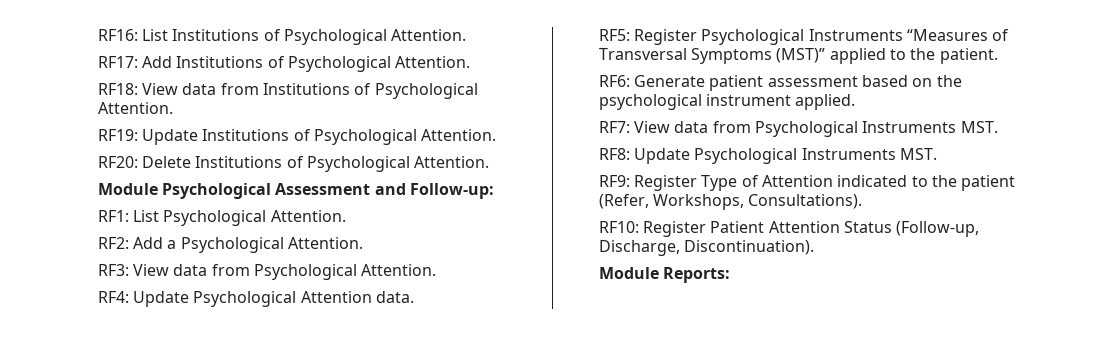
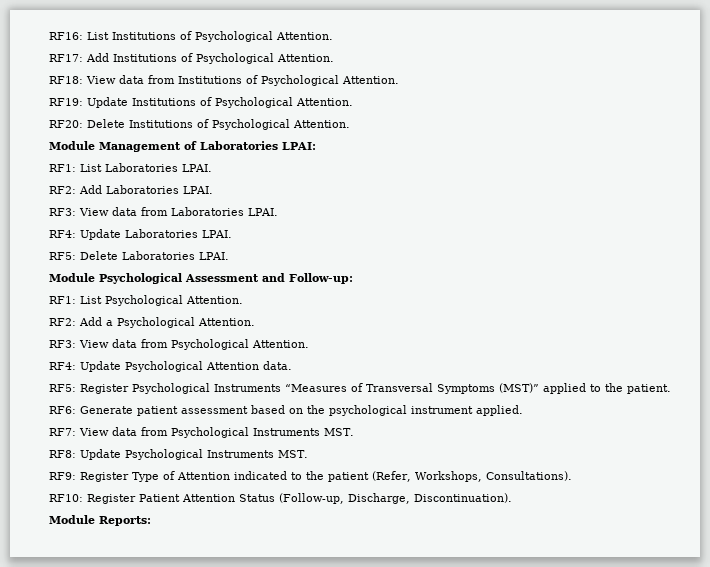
(490, 162) none -> [49,141,317,152] [49,163,213,172] [49,185,214,194] [49,207,279,216] [49,229,233,240] [49,251,230,260] // Module Management of Laboratories LPAI: // RF1: List Laboratories LPAI. // RF2: Add Laboratories LPAI. // RF3: View data from Laboratories LPAI. // RF4: Update Laboratories LPAI. // RF5: Delete Laboratories LPAI.

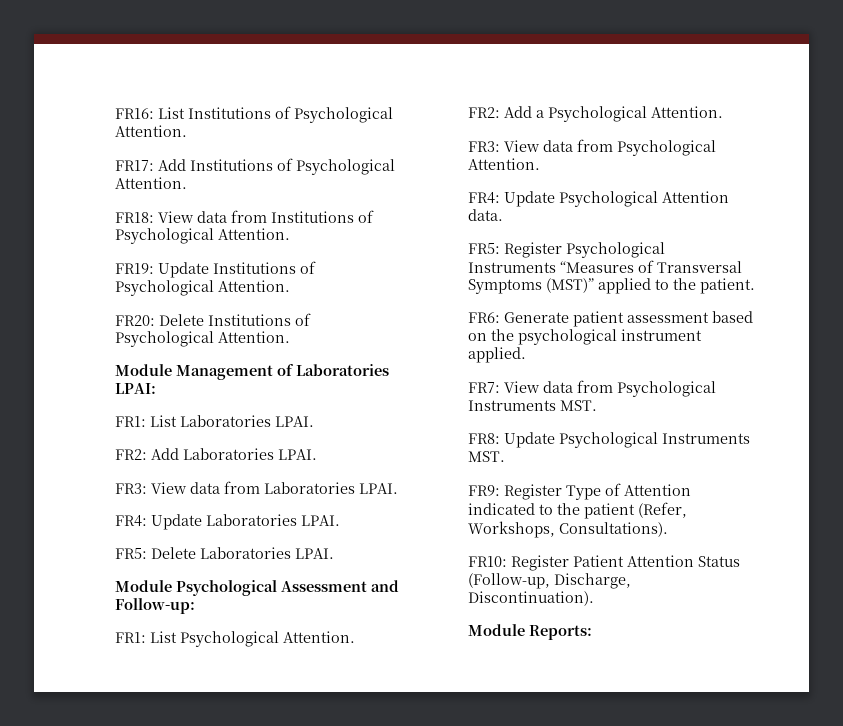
[49,32,84,40] RF16: -> [115,108,155,119] FR16:
[49,54,84,62] RF17: -> [115,160,155,171] FR17:
[49,76,84,84] RF18: -> [115,212,155,223] FR18:
[49,98,84,106] RF19: -> [115,263,155,274] FR19:
[49,120,84,128] RF20: -> [115,315,156,326] FR20:
[49,164,77,172] RF1: -> [115,416,147,427] FR1:
[49,186,77,194] RF2: -> [115,449,148,460] FR2:
[49,208,77,216] RF3: -> [115,483,148,494] FR3:
[49,230,77,238] RF4: -> [115,515,148,527] FR4:
[49,252,77,260] RF5: -> [115,548,148,559] FR5:
[49,296,77,304] RF1: -> [115,632,147,643] FR1:
[49,318,77,326] RF2: -> [468,107,501,118] FR2:
[49,340,77,348] RF3: -> [468,141,501,152] FR3:
[49,362,77,370] RF4: -> [468,192,501,204] FR4:
[49,384,77,392] RF5: -> [468,243,501,254] FR5:
[49,406,77,414] RF6: -> [468,312,501,323] FR6:
[49,428,77,436] RF7: -> [468,382,501,393] FR7:
[49,450,77,458] RF8: -> [468,433,501,444] FR8:
[49,472,77,480] RF9: -> [468,485,501,496] FR9:
[49,494,84,502] RF10: -> [468,556,508,567] FR10:

